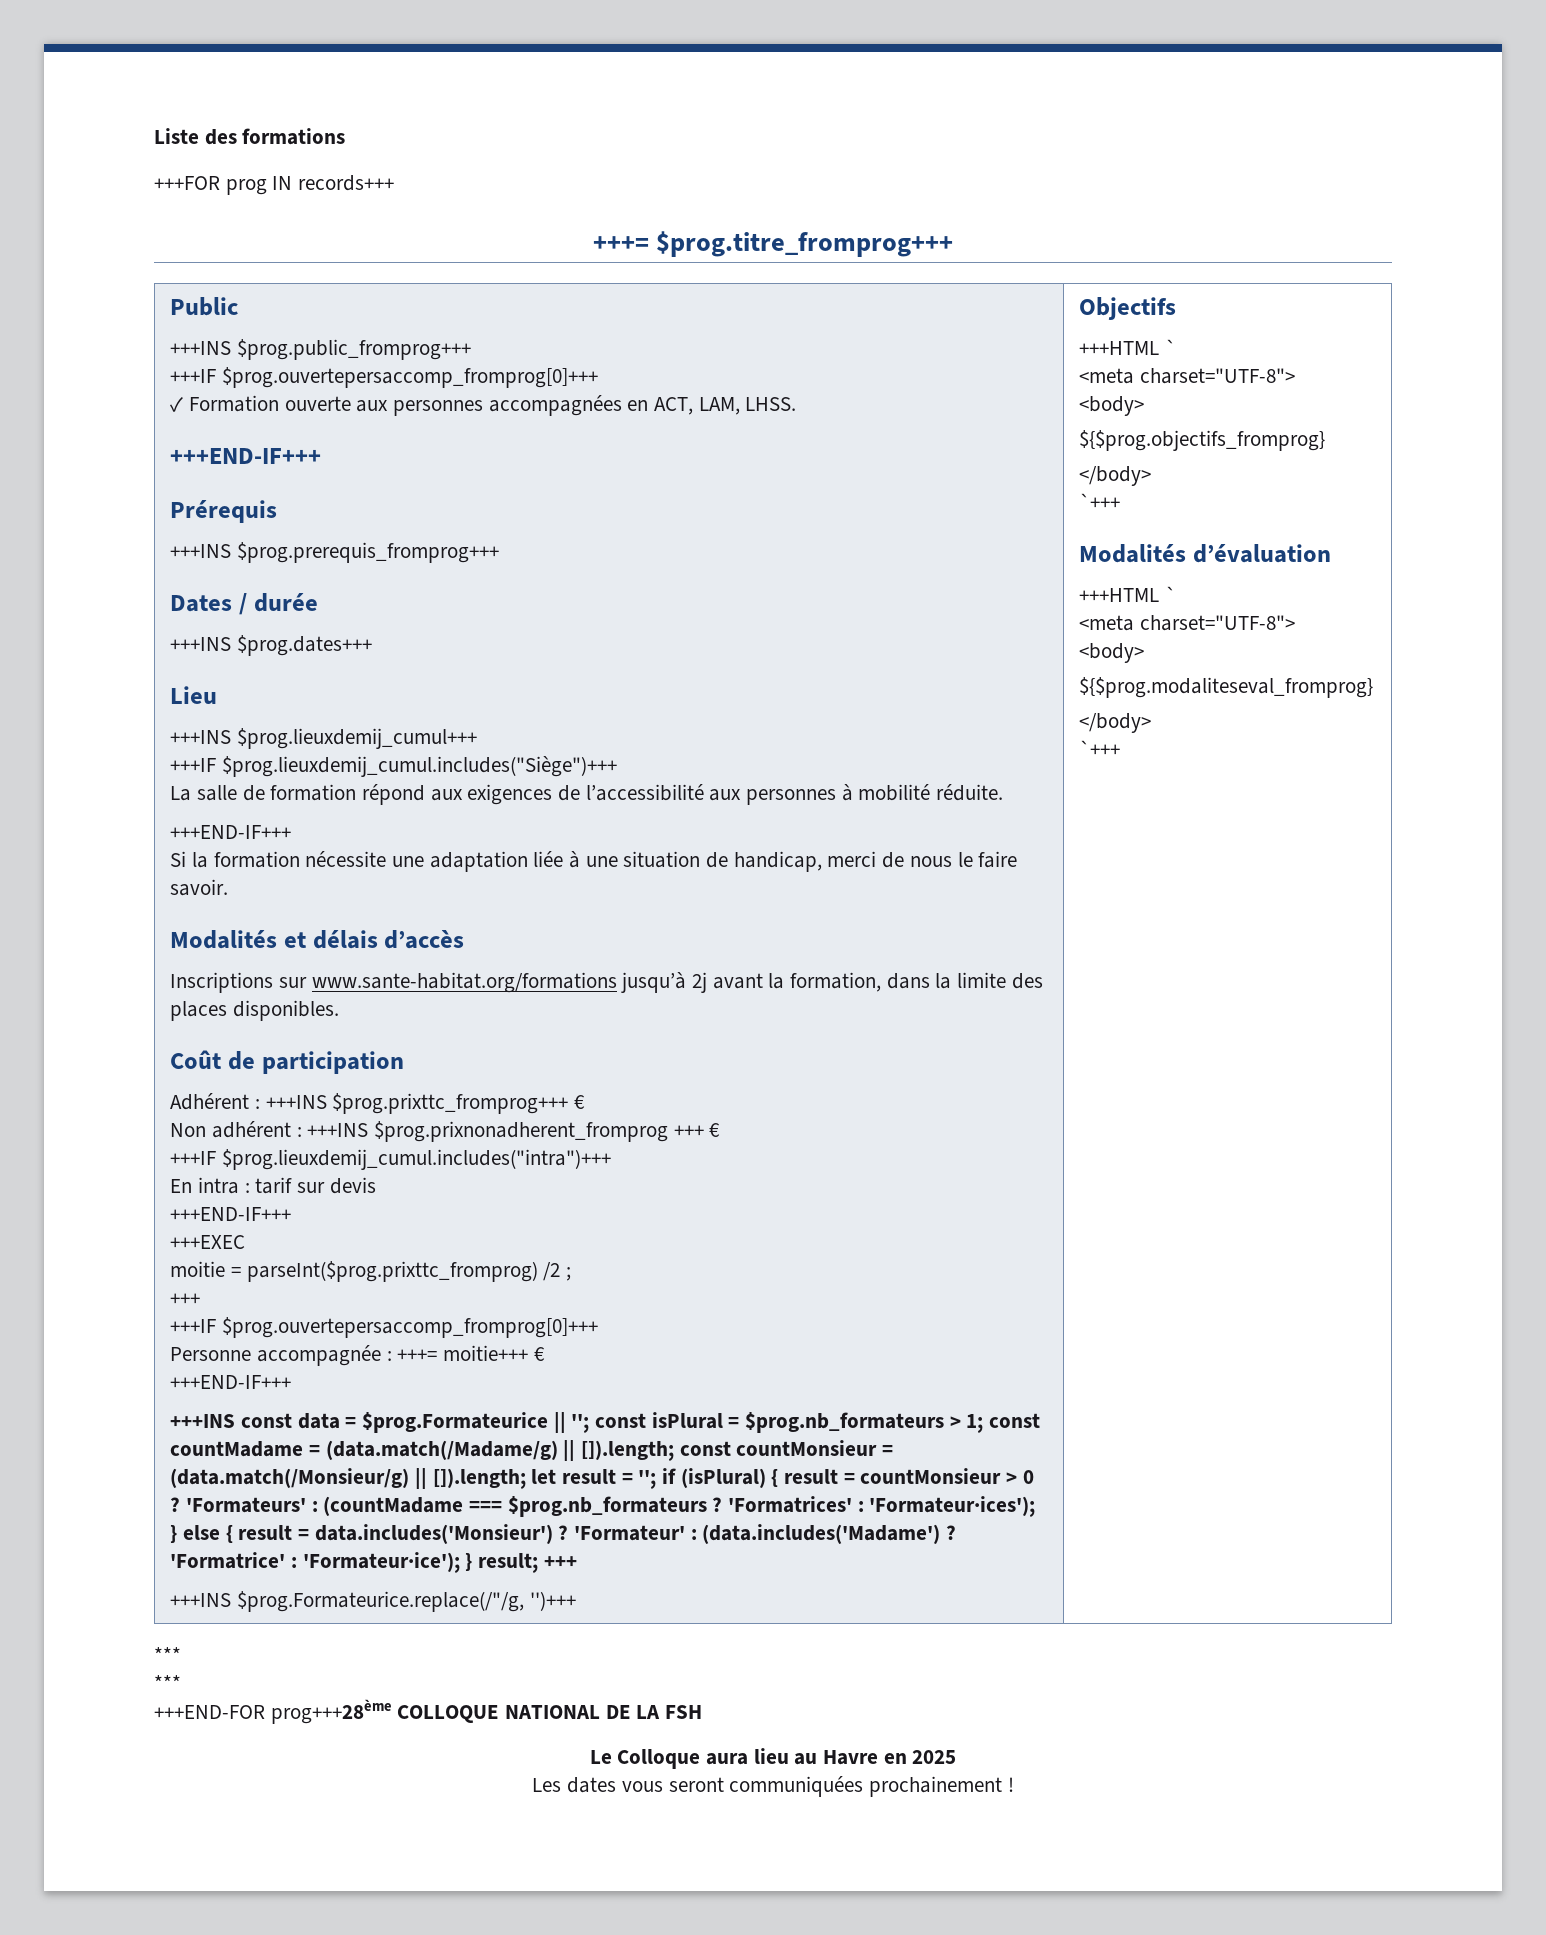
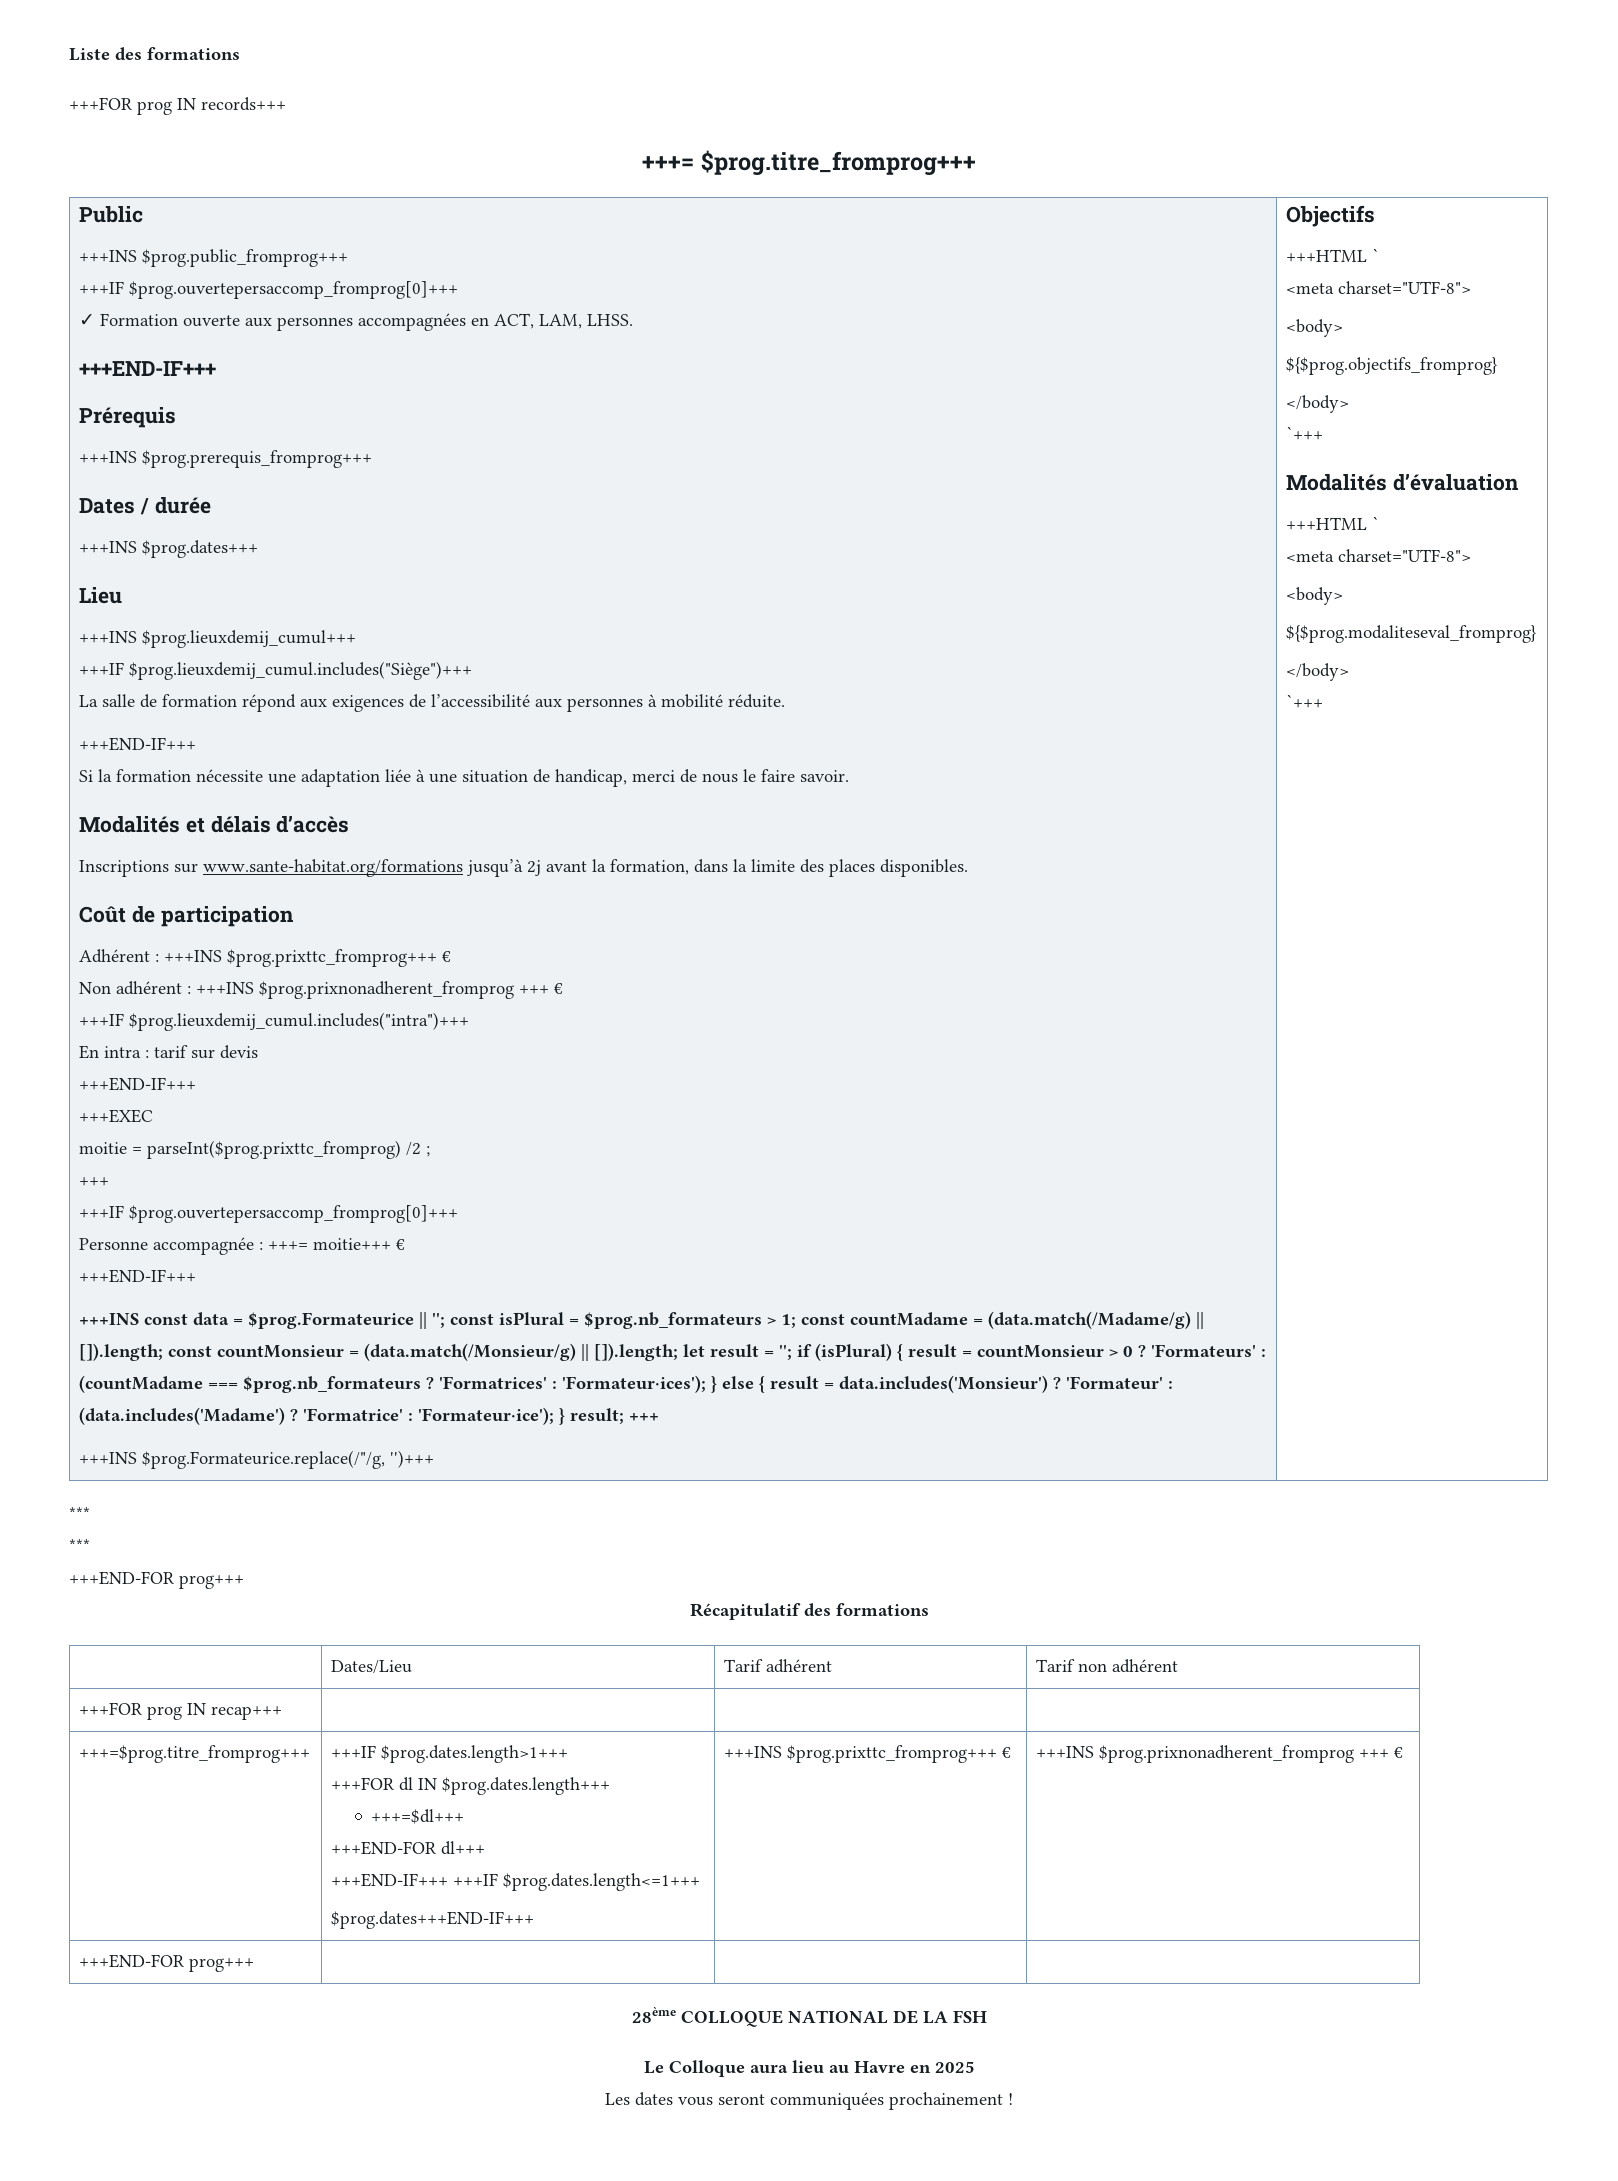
[270,1699,392,1724] prog+++28ème -> [179,1575,244,1589] [689,1603,929,1620] [331,1660,413,1674] [724,1659,833,1673] [1036,1659,1179,1673] [79,1702,283,1720] [79,1745,311,1763] [331,1745,569,1763] [331,1777,611,1795] [371,1809,465,1824] [331,1841,486,1855] [331,1873,701,1891] [331,1911,535,1929] [724,1745,1012,1763] [1036,1745,1404,1763] [79,1954,255,1972] [631,2006,676,2023] prog+++ // Récapitulatif des formations // | Dates/Lieu | Tarif adhérent | Tarif non adhérent // +++FOR prog IN recap+++ | | | // +++=$prog.titre_fromprog+++ | +++IF $prog.dates.length>1+++ // +++FOR dl IN $prog.dates.length+++ // +++=$dl+++ // +++END-FOR dl+++ // +++END-IF+++ +++IF $prog.dates.length<=1+++ // $prog.dates+++END-IF+++ | +++INS $prog.prixttc_fromprog+++ € | +++INS $prog.prixnonadherent_fromprog +++ € // +++END-FOR prog+++ | | | // 28ème

